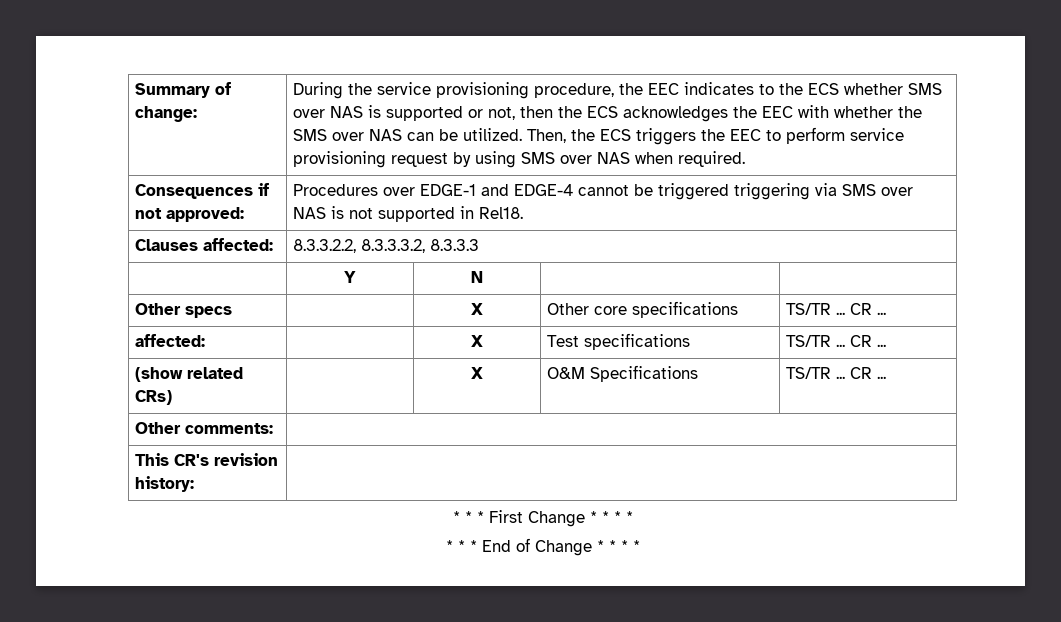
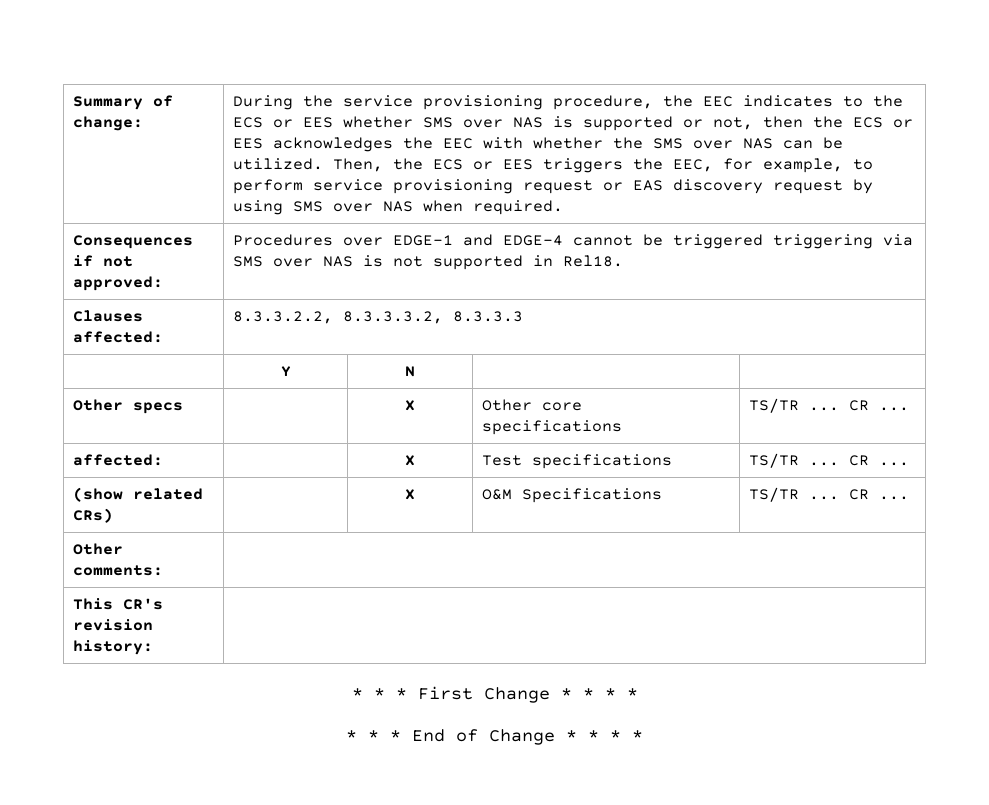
(840, 89) none -> [272,117,333,128] or EES
(619, 112) none -> [892,119,913,128] [232,138,263,149] or EES
[636,128,762,145] triggers the EEC -> [472,158,843,173] or EES triggers the EEC, for example,
(449, 160) none -> [602,179,843,194] or EAS discovery request

